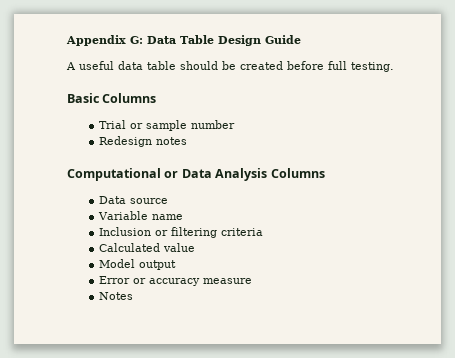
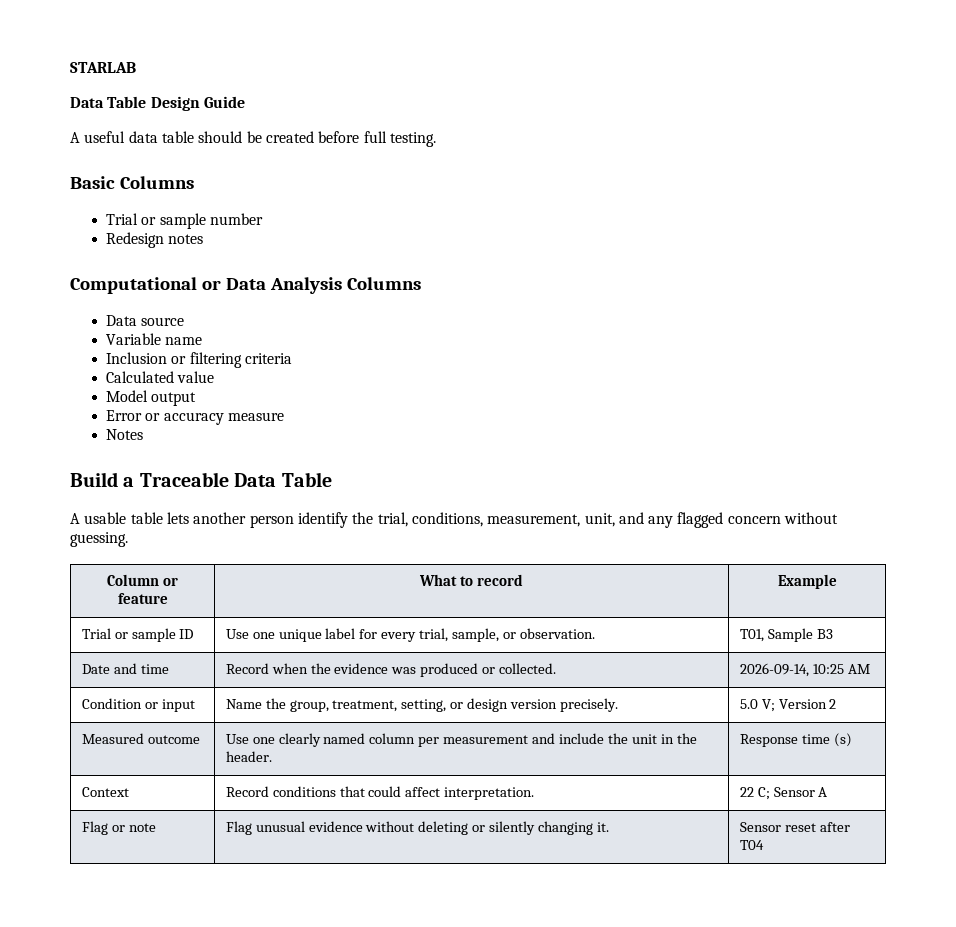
[66,35,143,46] Appendix G: -> [70,62,136,73] STARLAB //
(133, 296) none -> [70,472,332,487] [70,512,839,528] [70,532,128,547] [107,574,178,586] [117,593,168,604] [419,574,523,586] [777,574,837,589] [81,628,194,642] [225,628,595,642] [739,628,833,642] [81,663,169,674] [225,663,557,677] [739,663,870,677] [81,698,195,712] [225,698,618,712] [739,699,837,712] [81,733,200,744] [225,733,697,747] [225,751,272,762] [739,733,852,747] [81,787,129,797] [225,786,535,800] [739,787,828,800] [81,821,156,835] [225,821,609,835] [739,822,850,832] [739,840,764,850] // Build a Traceable Data Table // A usable table lets another person identify the trial, conditions, measurement, unit, and any flagged concern without guessing. // Column or feature | What to record | Example // Trial or sample ID | Use one unique label for every trial, sample, or observation. | T01, Sample B3 // Date and time | Record when the evidence was produced or collected. | 2026-09-14, 10:25 AM // Condition or input | Name the group, treatment, setting, or design version precisely. | 5.0 V; Version 2 // Measured outcome | Use one clearly named column per measurement and include the unit in the header. | Response time (s) // Context | Record conditions that could affect interpretation. | 22 C; Sensor A // Flag or note | Flag unusual evidence without deleting or silently changing it. | Sensor reset after T04

